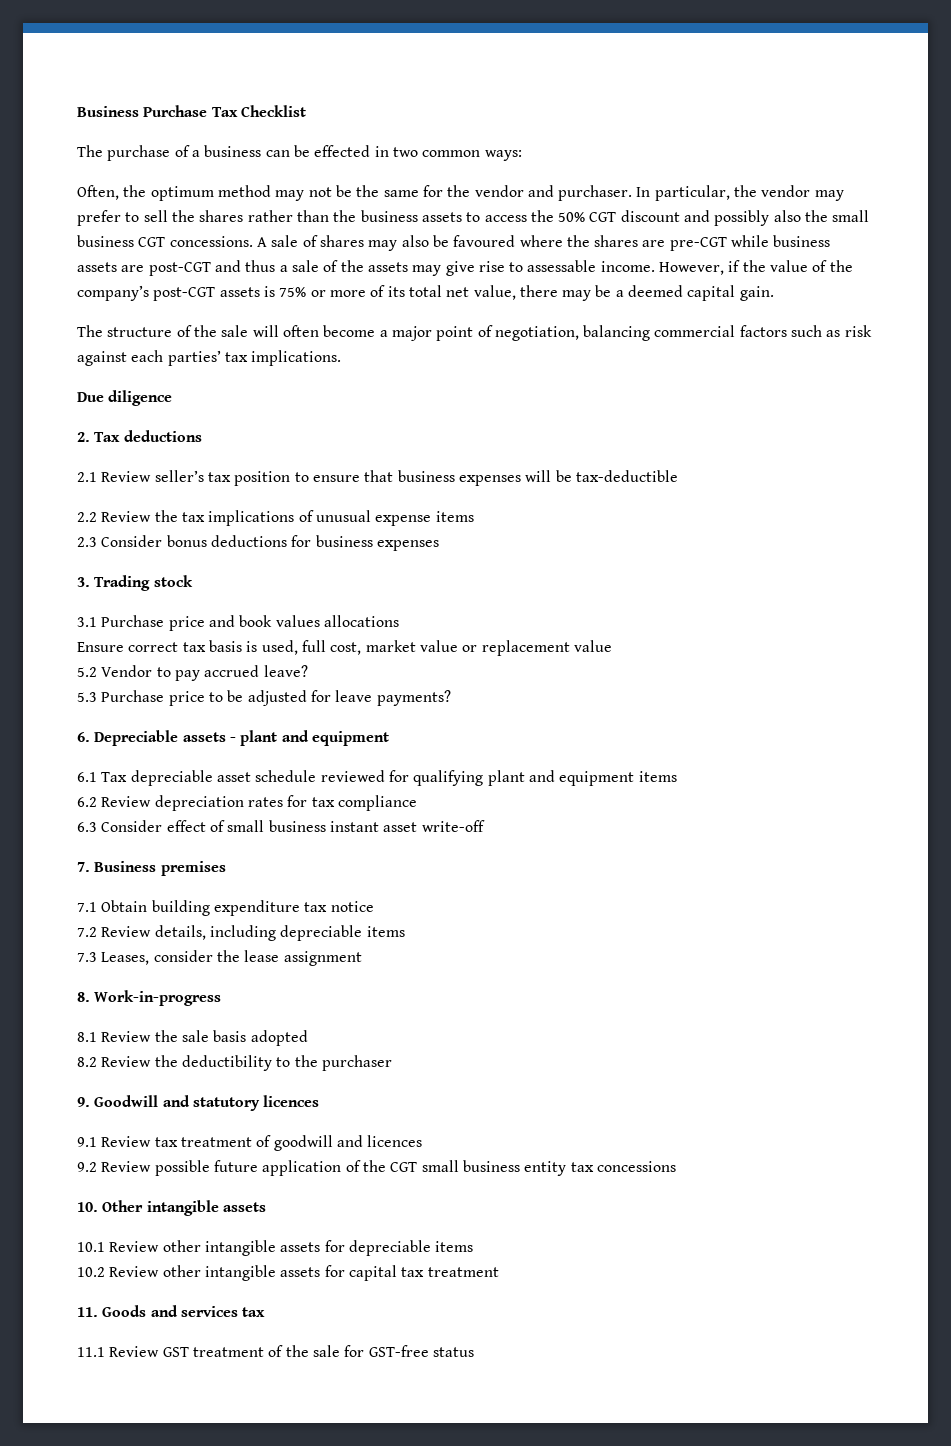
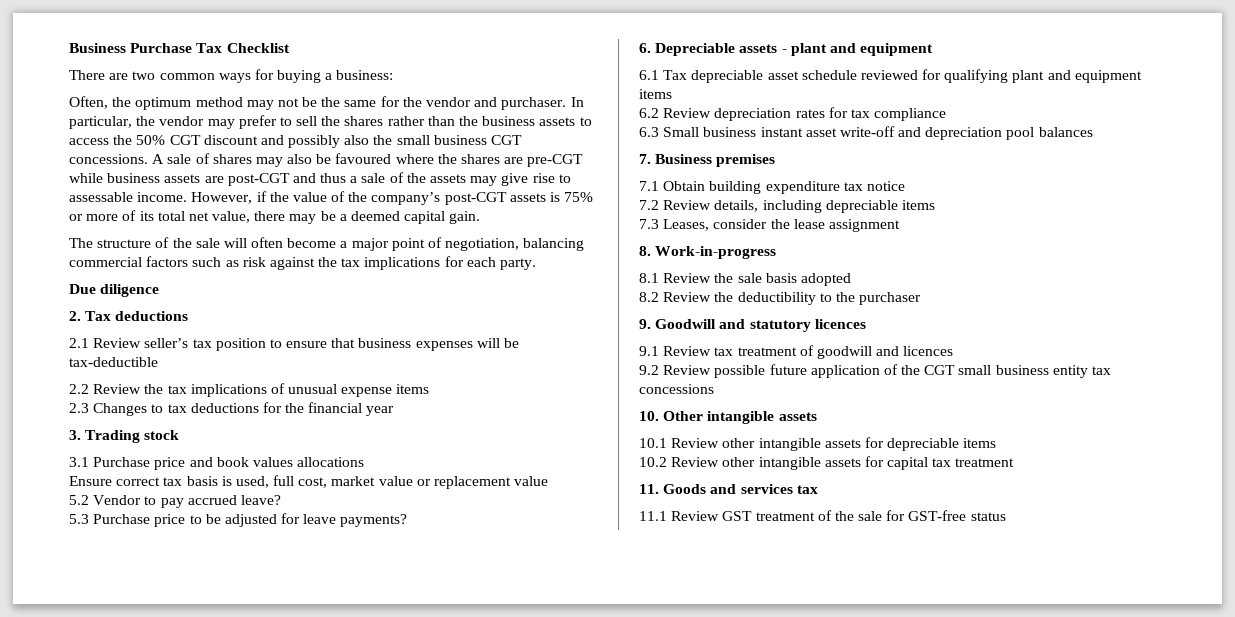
[77,145,522,161] The purchase of a business can be effected in two common ways: -> [69,69,394,83] There are two common ways for buying a business:
[131,350,342,366] each parties’ tax implications. -> [318,256,537,270] the tax implications for each party.
[101,535,439,551] Consider bonus deductions for business expenses -> [93,402,395,416] Changes to tax deductions for the financial year
[101,820,265,832] Consider effect of small -> [663,127,700,137] Small
(485, 826) none -> [898,127,1093,140] and depreciation pool balances

